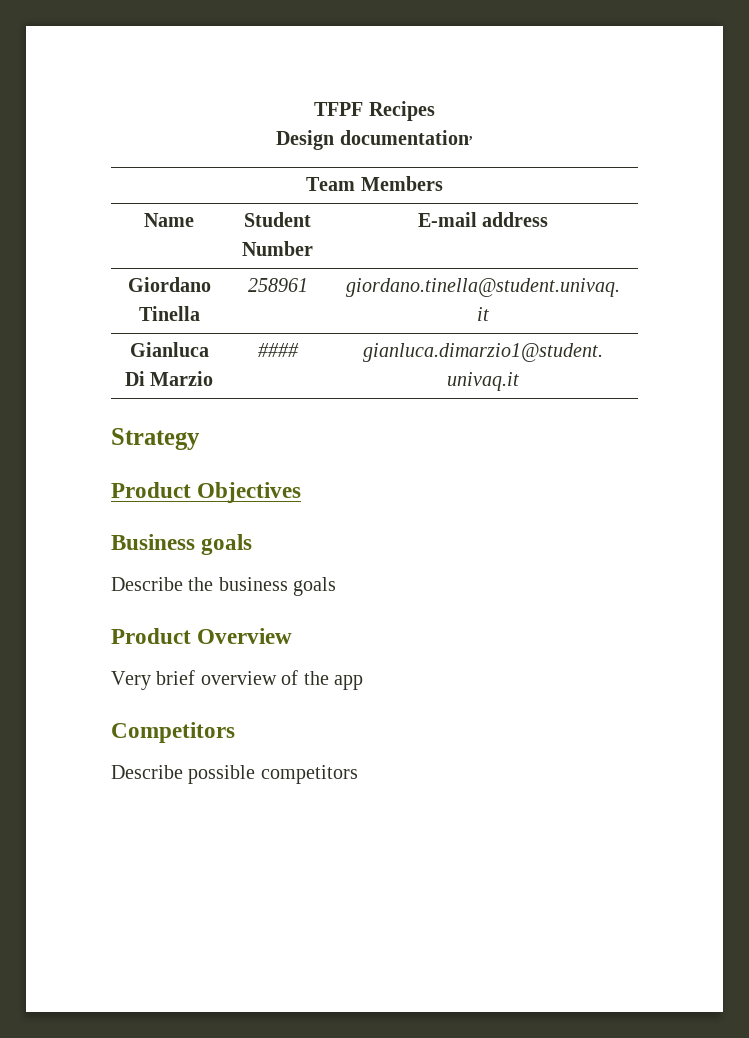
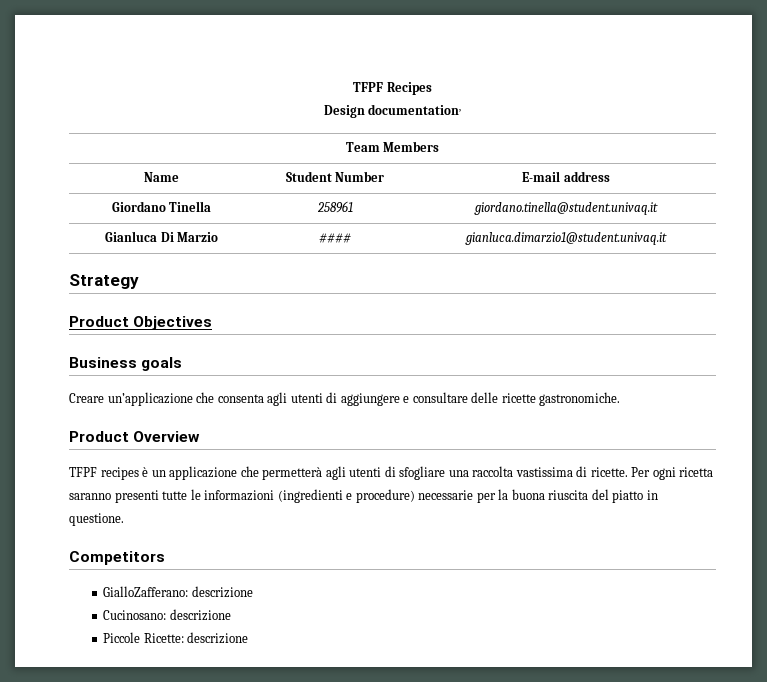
[111,577,337,596] [111,628,293,644] [111,670,363,690] [111,722,235,743] [111,765,358,784] Describe the business goals // Product Overview // Very brief overview of the app // Competitors // Describe possible competitors -> [69,392,621,406] [69,431,201,442] [69,466,714,480] [69,489,658,503] [69,513,124,526] [69,551,165,565] [103,586,253,598] [103,609,231,621] [103,632,249,644] Creare un’applicazione che consenta agli utenti di aggiungere e consultare delle ricette gastronomiche. // Product Overview // TFPF recipes è un applicazione che permetterà agli utenti di sfogliare una raccolta vastissima di ricette. Per ogni ricetta saranno presenti tutte le informazioni (ingredienti e procedure) necessarie per la buona riuscita del piatto in questione. // Competitors // GialloZafferano: descrizione // Cucinosano: descrizione // Piccole Ricette: descrizione

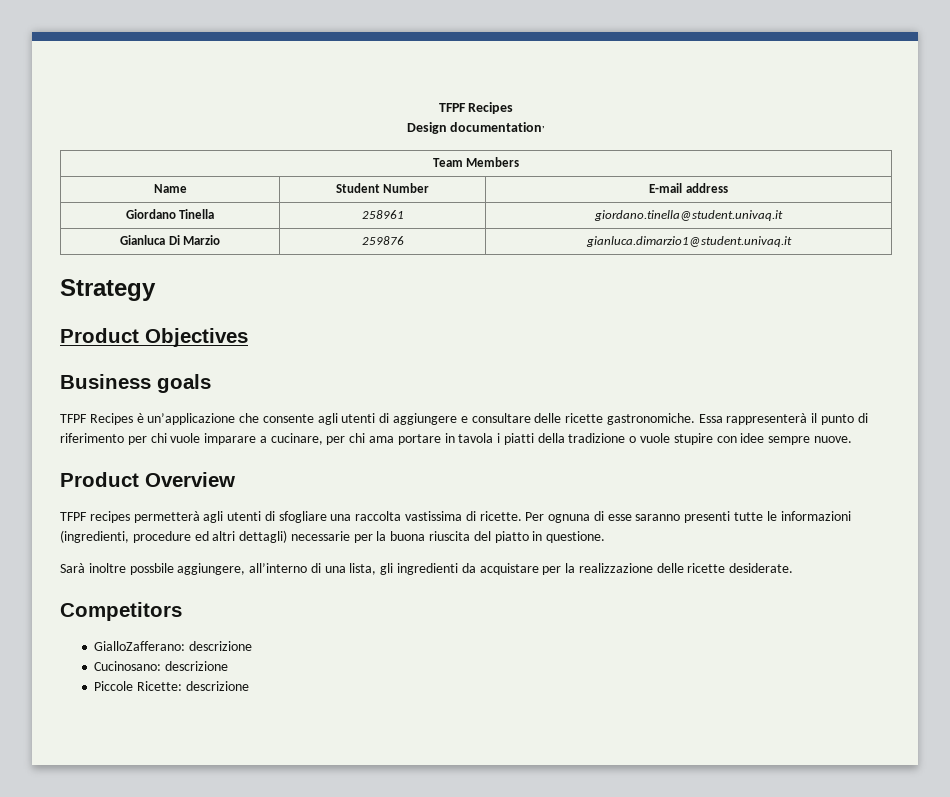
[319,233,351,243] #### -> [361,236,404,245] 259876
[69,393,104,403] Creare -> [60,413,144,425] TFPF Recipes è
[217,394,264,403] consenta -> [262,414,314,423] consente
(621, 399) none -> [698,413,868,425] [60,433,852,445] Essa rappresenterà il punto di riferimento per chi vuole imparare a cucinare, per chi ama portare in tavola i piatti della tradizione o vuole stupire con idee sempre nuove.
[142,466,259,480] è un applicazione che -> (130, 517) none
[652,467,714,480] ogni ricetta -> [548,511,632,523] ognuna di esse
[277,489,415,503] (ingredienti e procedure) -> [60,530,288,543] (ingredienti, procedure ed altri dettagli)
(124, 519) none -> [60,563,794,575] // Sarà inoltre possbile aggiungere, all’interno di una lista, gli ingredienti da acquistare per la realizzazione delle ricette desiderate.

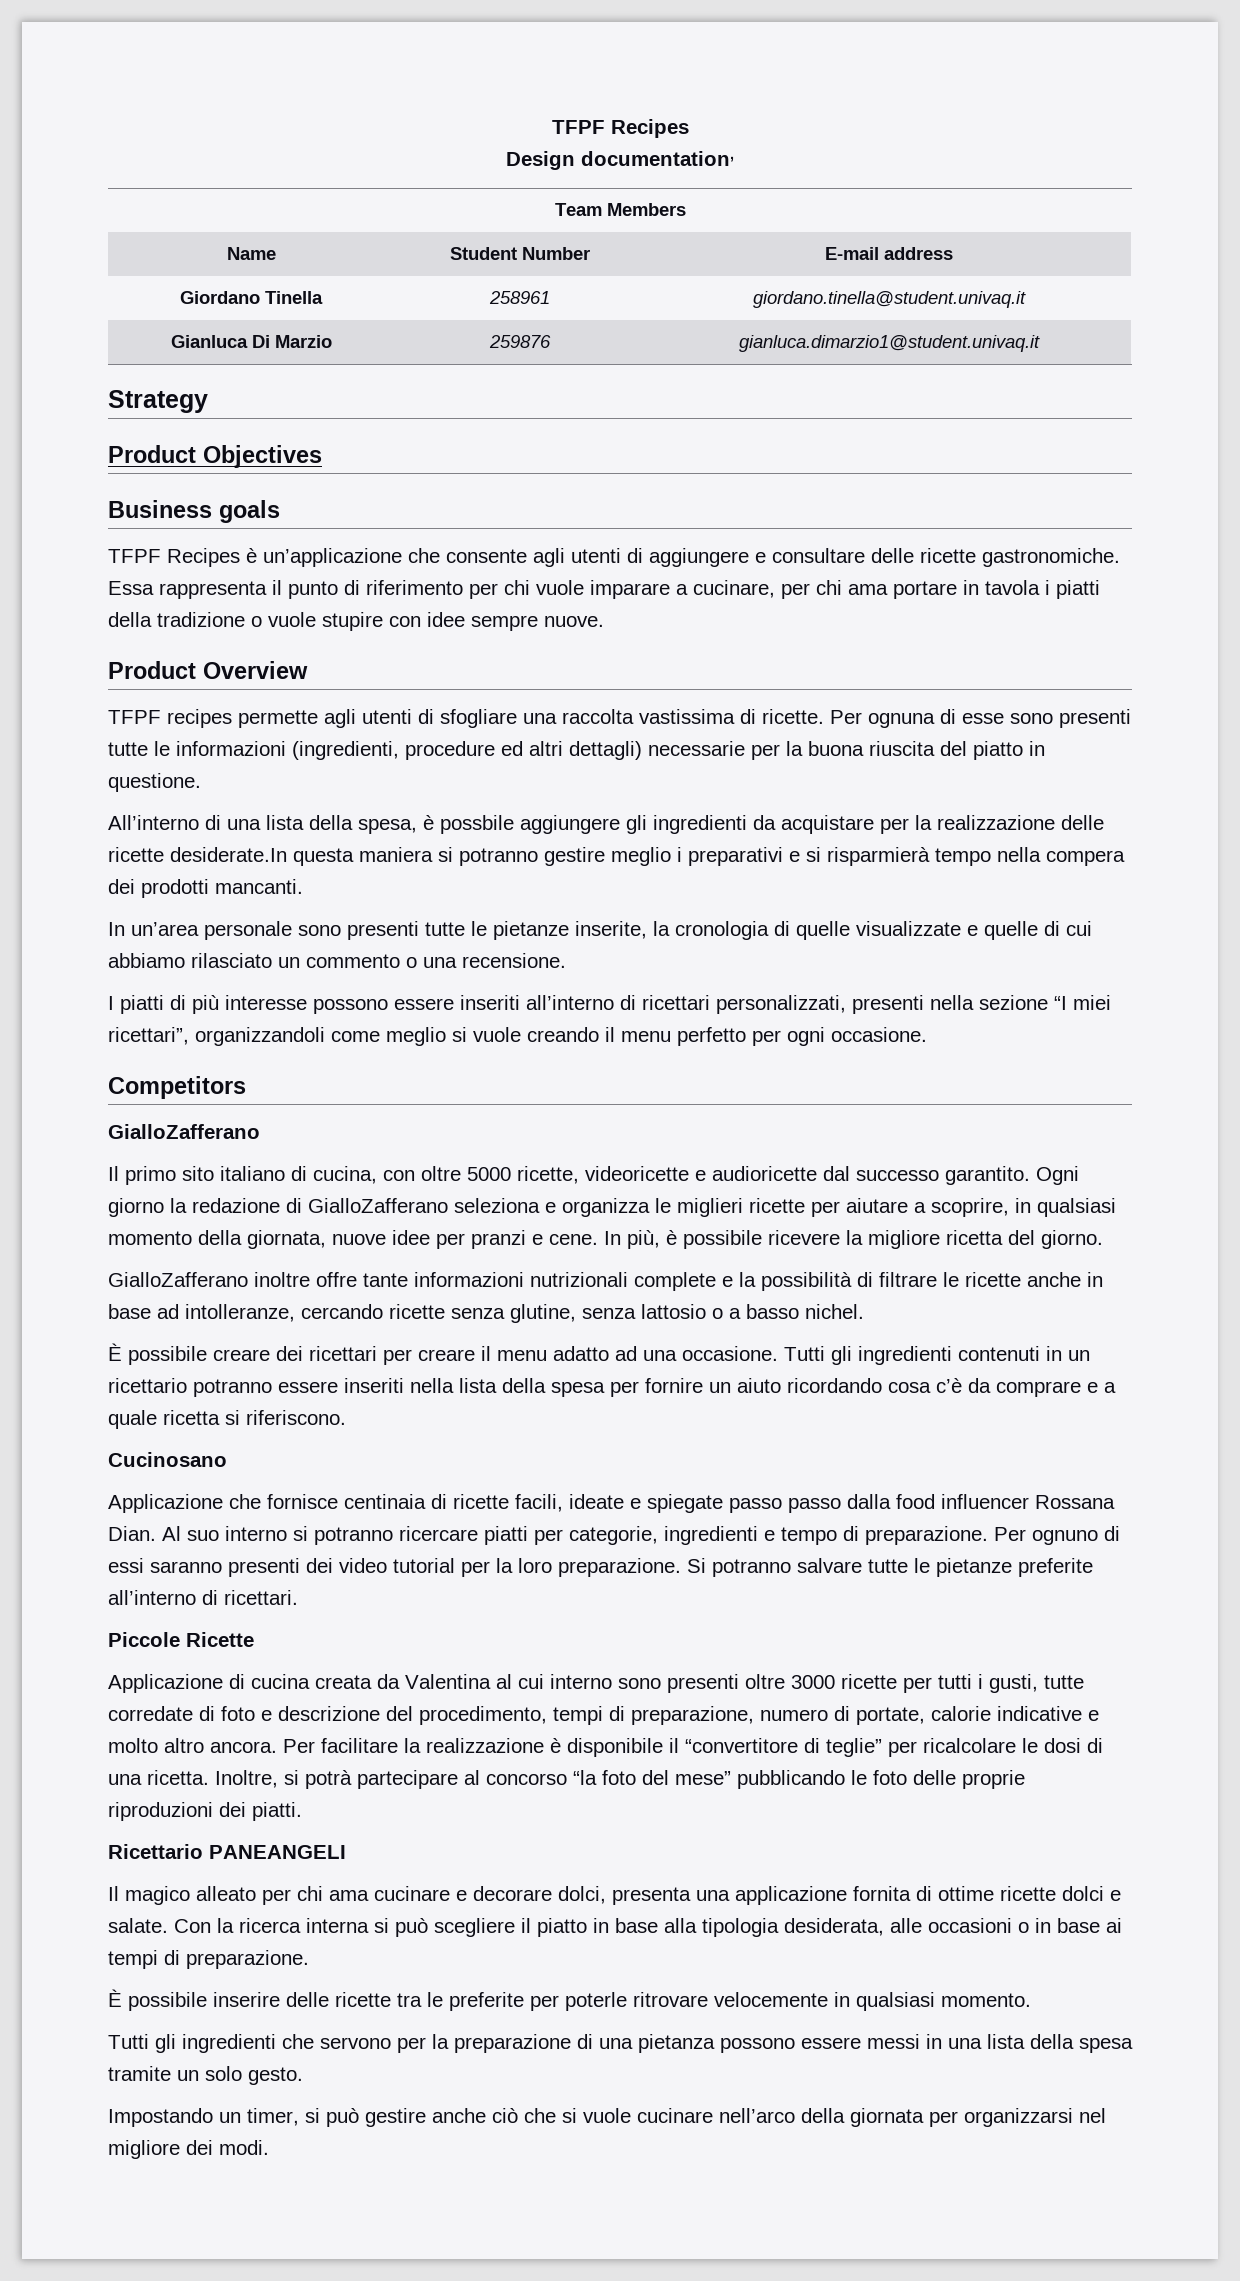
[726,413,808,425] rappresenterà -> [159,581,267,599] rappresenta
[133,511,200,523] permetterà -> [238,710,318,728] permette
[635,514,681,521] saranno -> [1010,713,1053,724] sono
[60,563,377,575] Sarà inoltre possbile aggiungere, all’interno di una lista, -> [108,815,620,834] All’interno di una lista della spesa, è possbile aggiungere
[729,563,794,573] [60,602,182,621] [94,641,253,651] [94,661,229,671] [94,681,250,691] desiderate. // Competitors // GialloZafferano: descrizione // Cucinosano: descrizione // Piccole Ricette: descrizione -> [170,847,1125,866] [108,879,303,898] [108,921,1092,940] [108,953,566,968] [108,995,1111,1014] [108,1027,927,1046] [108,1076,246,1099] [108,1124,260,1139] [108,1166,1079,1185] [108,1198,1116,1217] [108,1230,1103,1249] [108,1272,1103,1291] [108,1304,864,1323] [108,1343,1090,1365] [108,1378,1116,1397] [108,1410,346,1429] [108,1452,227,1467] [108,1494,1115,1513] [108,1526,1120,1545] [108,1558,1093,1577] [108,1590,298,1605] [108,1632,254,1647] [108,1674,1084,1693] [108,1706,1099,1725] [108,1738,1103,1757] [108,1770,1025,1789] [108,1802,302,1821] [108,1844,346,1859] [108,1886,1121,1905] [108,1918,1122,1937] [108,1950,309,1969] [108,1989,1031,2011] [108,2034,1133,2053] [108,2066,303,2085] [108,2108,1106,2127] [108,2140,269,2159] desiderate.In questa maniera si potranno gestire meglio i preparativi e si risparmierà tempo nella compera dei prodotti mancanti. // In un’area personale sono presenti tutte le pietanze inserite, la cronologia di quelle visualizzate e quelle di cui abbiamo rilasciato un commento o una recensione. // I piatti di più interesse possono essere inseriti all’interno di ricettari personalizzati, presenti nella sezione “I miei ricettari”, organizzandoli come meglio si vuole creando il menu perfetto per ogni occasione. // Competitors // GialloZafferano // Il primo sito italiano di cucina, con oltre 5000 ricette, videoricette e audioricette dal successo garantito. Ogni giorno la redazione di GialloZafferano seleziona e organizza le miglieri ricette per aiutare a scoprire, in qualsiasi momento della giornata, nuove idee per pranzi e cene. In più, è possibile ricevere la migliore ricetta del giorno. // GialloZafferano inoltre offre tante informazioni nutrizionali complete e la possibilità di filtrare le ricette anche in base ad intolleranze, cercando ricette senza glutine, senza lattosio o a basso nichel. // È possibile creare dei ricettari per creare il menu adatto ad una occasione. Tutti gli ingredienti contenuti in un ricettario potranno essere inseriti nella lista della spesa per fornire un aiuto ricordando cosa c’è da comprare e a quale ricetta si riferiscono. // Cucinosano // Applicazione che fornisce centinaia di ricette facili, ideate e spiegate passo passo dalla food influencer Rossana Dian. Al suo interno si potranno ricercare piatti per categorie, ingredienti e tempo di preparazione. Per ognuno di essi saranno presenti dei video tutorial per la loro preparazione. Si potranno salvare tutte le pietanze preferite all’interno di ricettari. // Piccole Ricette // Applicazione di cucina creata da Valentina al cui interno sono presenti oltre 3000 ricette per tutti i gusti, tutte corredate di foto e descrizione del procedimento, tempi di preparazione, numero di portate, calorie indicative e molto altro ancora. Per facilitare la realizzazione è disponibile il “convertitore di teglie” per ricalcolare le dosi di una ricetta. Inoltre, si potrà partecipare al concorso “la foto del mese” pubblicando le foto delle proprie riproduzioni dei piatti. // Ricettario PANEANGELI // Il magico alleato per chi ama cucinare e decorare dolci, presenta una applicazione fornita di ottime ricette dolci e salate. Con la ricerca interna si può scegliere il piatto in base alla tipologia desiderata, alle occasioni o in base ai tempi di preparazione. // È possibile inserire delle ricette tra le preferite per poterle ritrovare velocemente in qualsiasi momento. // Tutti gli ingredienti che servono per la preparazione di una pietanza possono essere messi in una lista della spesa tramite un solo gesto. // Impostando un timer, si può gestire anche ciò che si vuole cucinare nell’arco della giornata per organizzarsi nel migliore dei modi.

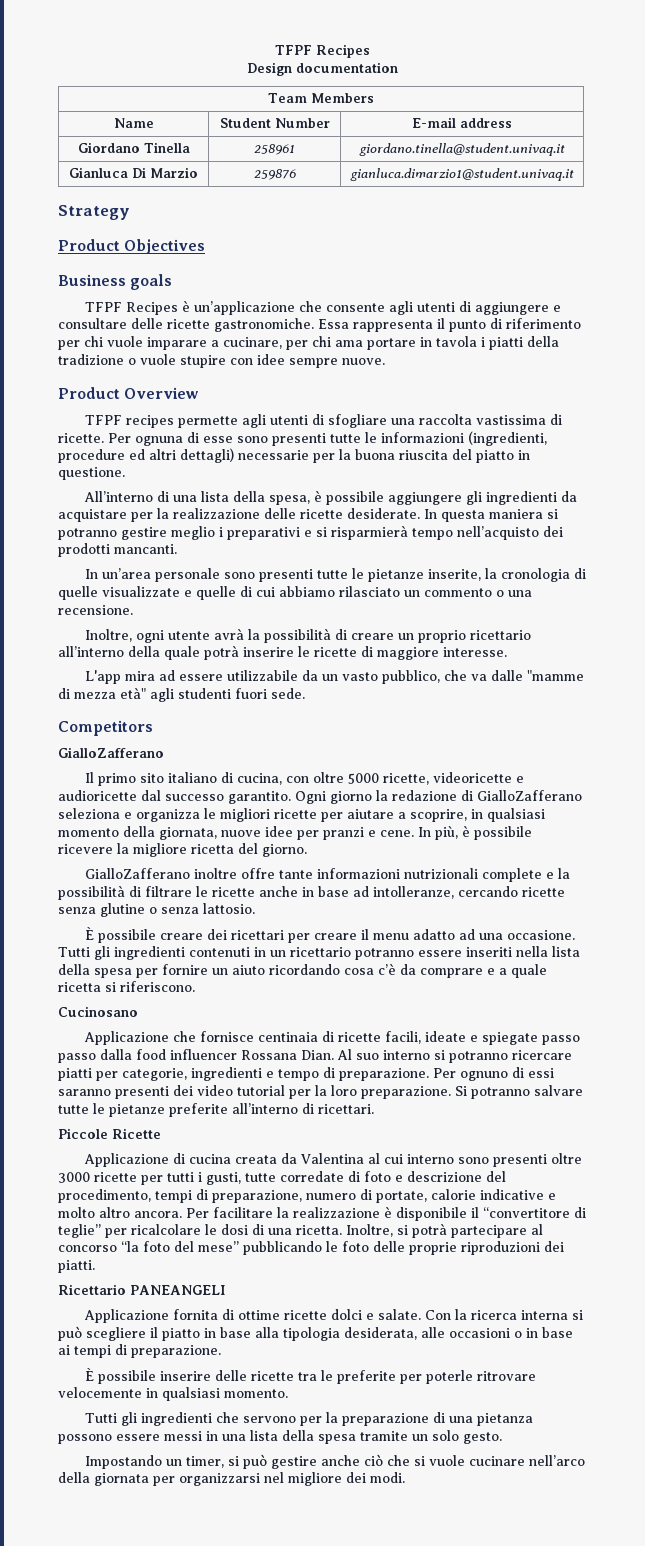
[581,151,734,166] documentation, -> [296,62,398,73] documentation
[440,815,514,834] possbile -> [326,491,385,505] possibile
[170,847,287,862] desiderate.In -> [347,508,437,519] desiderate. In
[997,847,1125,866] nella compera -> [457,526,539,540] nell’acquisto
[108,995,1111,1014] [108,1027,927,1046] I piatti di più interesse possono essere inseriti all’interno di ricettari personalizzati, presenti nella sezione “I miei ricettari”, organizzandoli come meglio si vuole creando il menu perfetto per ogni occasione. -> [85,628,532,643] [58,645,507,660] [85,670,585,684] [58,687,305,702] Inoltre, ogni utente avrà la possibilità di creare un proprio ricettario all’interno della quale potrà inserire le ricette di maggiore interesse. // L'app mira ad essere utilizzabile da un vasto pubblico, che va dalle "mamme di mezza età" agli studenti fuori sede.
[677,1198,743,1217] miglieri -> [220,808,270,822] migliori
[510,1304,864,1323] glutine, senza lattosio o a basso nichel. -> [100,903,255,917] glutine o senza lattosio.
[108,1886,847,1905] Il magico alleato per chi ama cucinare e decorare dolci, presenta una applicazione -> [84,1309,170,1323] Applicazione

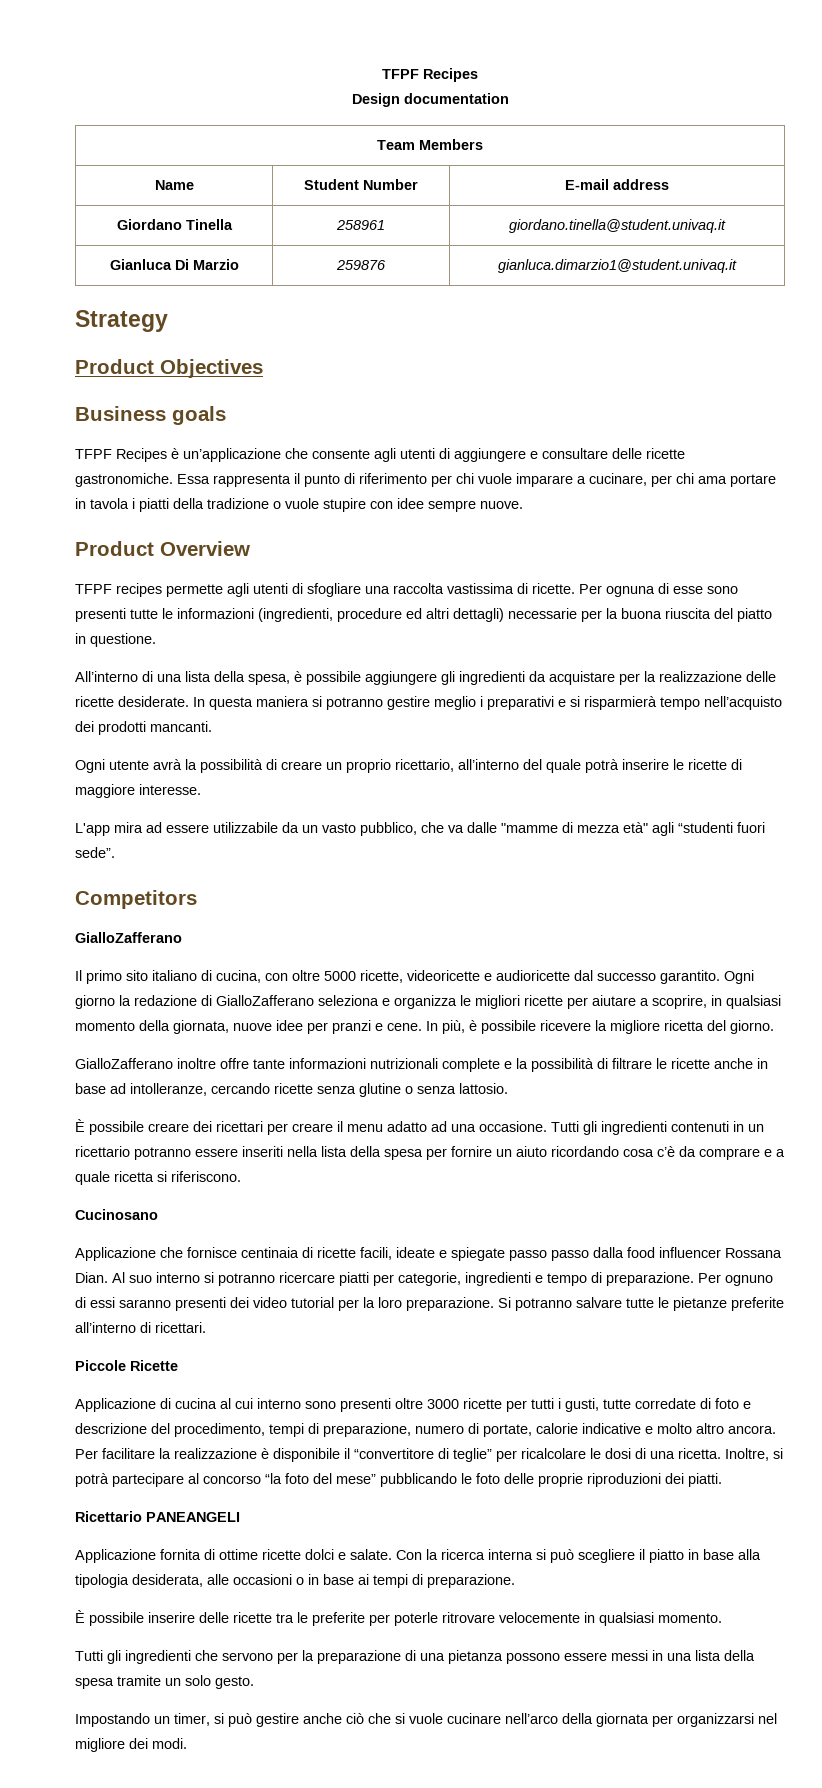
[85,568,587,582] [58,586,532,600] [58,605,133,615] [85,629,165,643] In un’area personale sono presenti tutte le pietanze inserite, la cronologia di quelle visualizzate e quelle di cui abbiamo rilasciato un commento o una recensione. // Inoltre, ogni -> [75,759,105,773] Ogni
[470,630,532,640] [58,646,160,657] ricettario all’interno della -> [395,759,542,772] ricettario, all’interno del
[178,688,305,699] studenti fuori sede. -> [678,822,765,833] [75,847,115,858] “studenti fuori sede”.
[235,1153,365,1164] creata da Valentina -> (217, 1403) none

